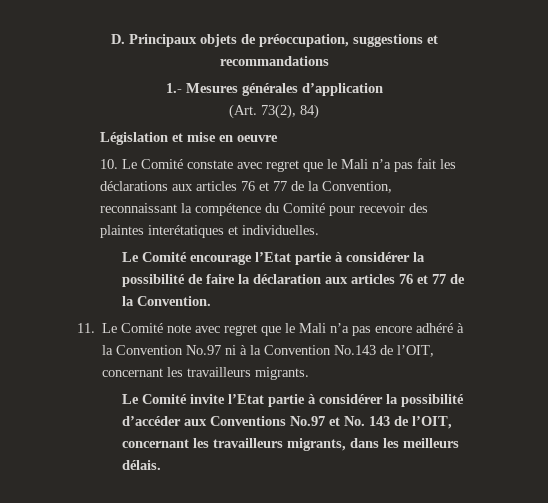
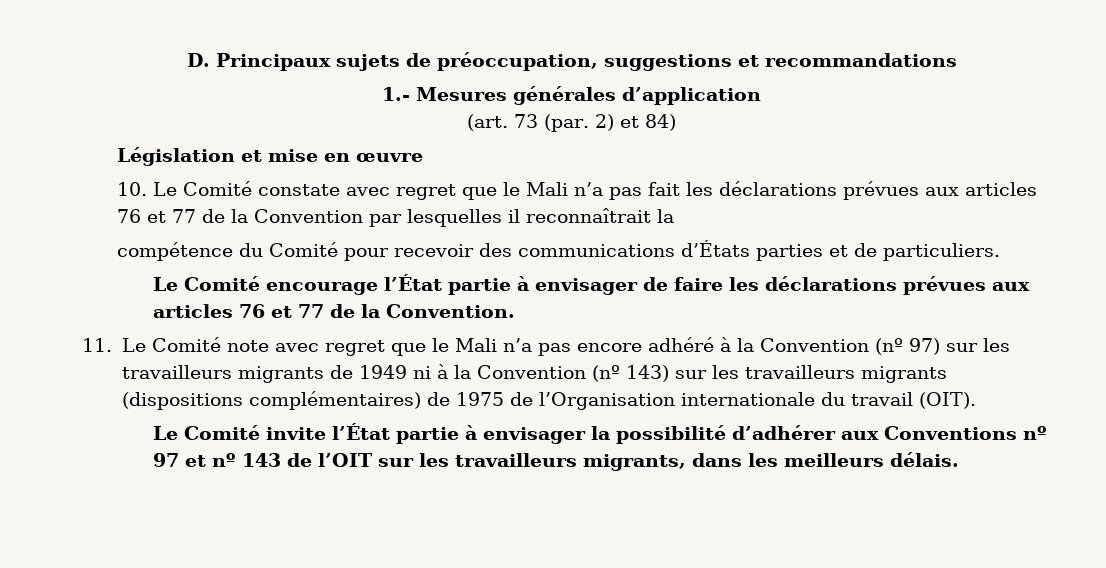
[199,34,237,47] objets -> [335,54,400,71] sujets
[229,104,296,119] (Art. 73(2), -> [467,114,639,132] (art. 73 (par. 2) et
[236,135,278,142] oeuvre -> [356,153,424,162] œuvre
[171,181,392,193] [99,203,192,213] aux articles 76 et 77 de la Convention, reconnaissant la -> [843,181,1038,200] [117,208,675,227] prévues aux articles 76 et 77 de la Convention par lesquelles il reconnaîtrait la //
[99,225,319,238] plaintes interétatiques et individuelles. -> [518,240,1001,261] communications d’États parties et de particuliers.
[255,252,426,265] [122,274,322,287] l’Etat partie à considérer la possibilité de faire la déclaration -> [383,274,986,295] l’État partie à envisager de faire les déclarations prévues
[186,345,435,357] [102,367,310,380] No.97 ni à la Convention No.143 de l’OIT, concernant les travailleurs migrants. -> [874,338,1010,355] [121,364,947,383] [121,391,976,410] (nº 97) sur les travailleurs migrants de 1949 ni à la Convention (nº 143) sur les travailleurs migrants (dispositions complémentaires) de 1975 de l’Organisation internationale du travail (OIT).
[228,394,465,407] [122,416,182,426] l’Etat partie à considérer la possibilité d’accéder -> [331,423,836,444] l’État partie à envisager la possibilité d’adhérer
[290,416,453,429] [122,439,190,448] No.97 et No. 143 de l’OIT, concernant -> [1022,426,1047,440] [152,453,414,467] nº 97 et nº 143 de l’OIT sur

